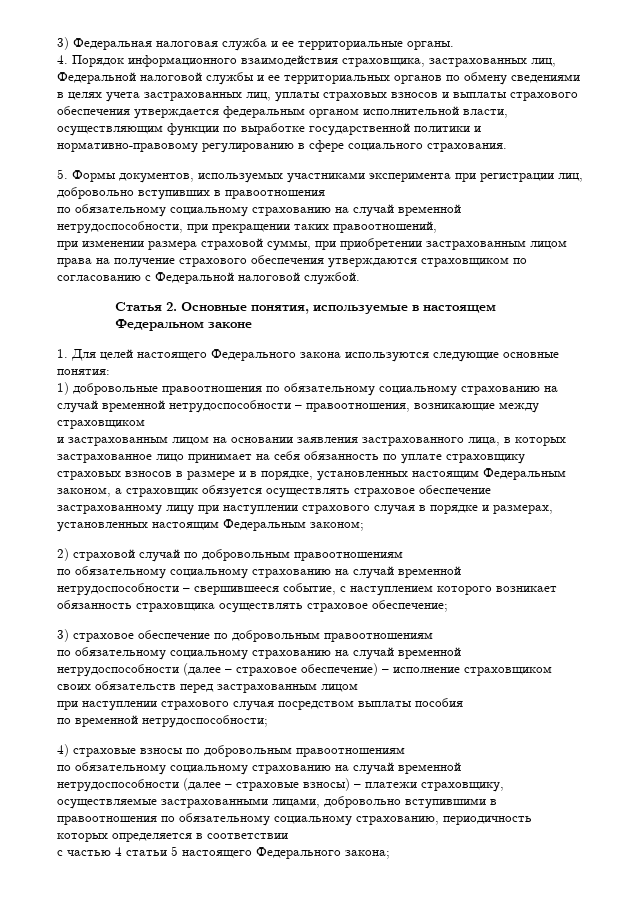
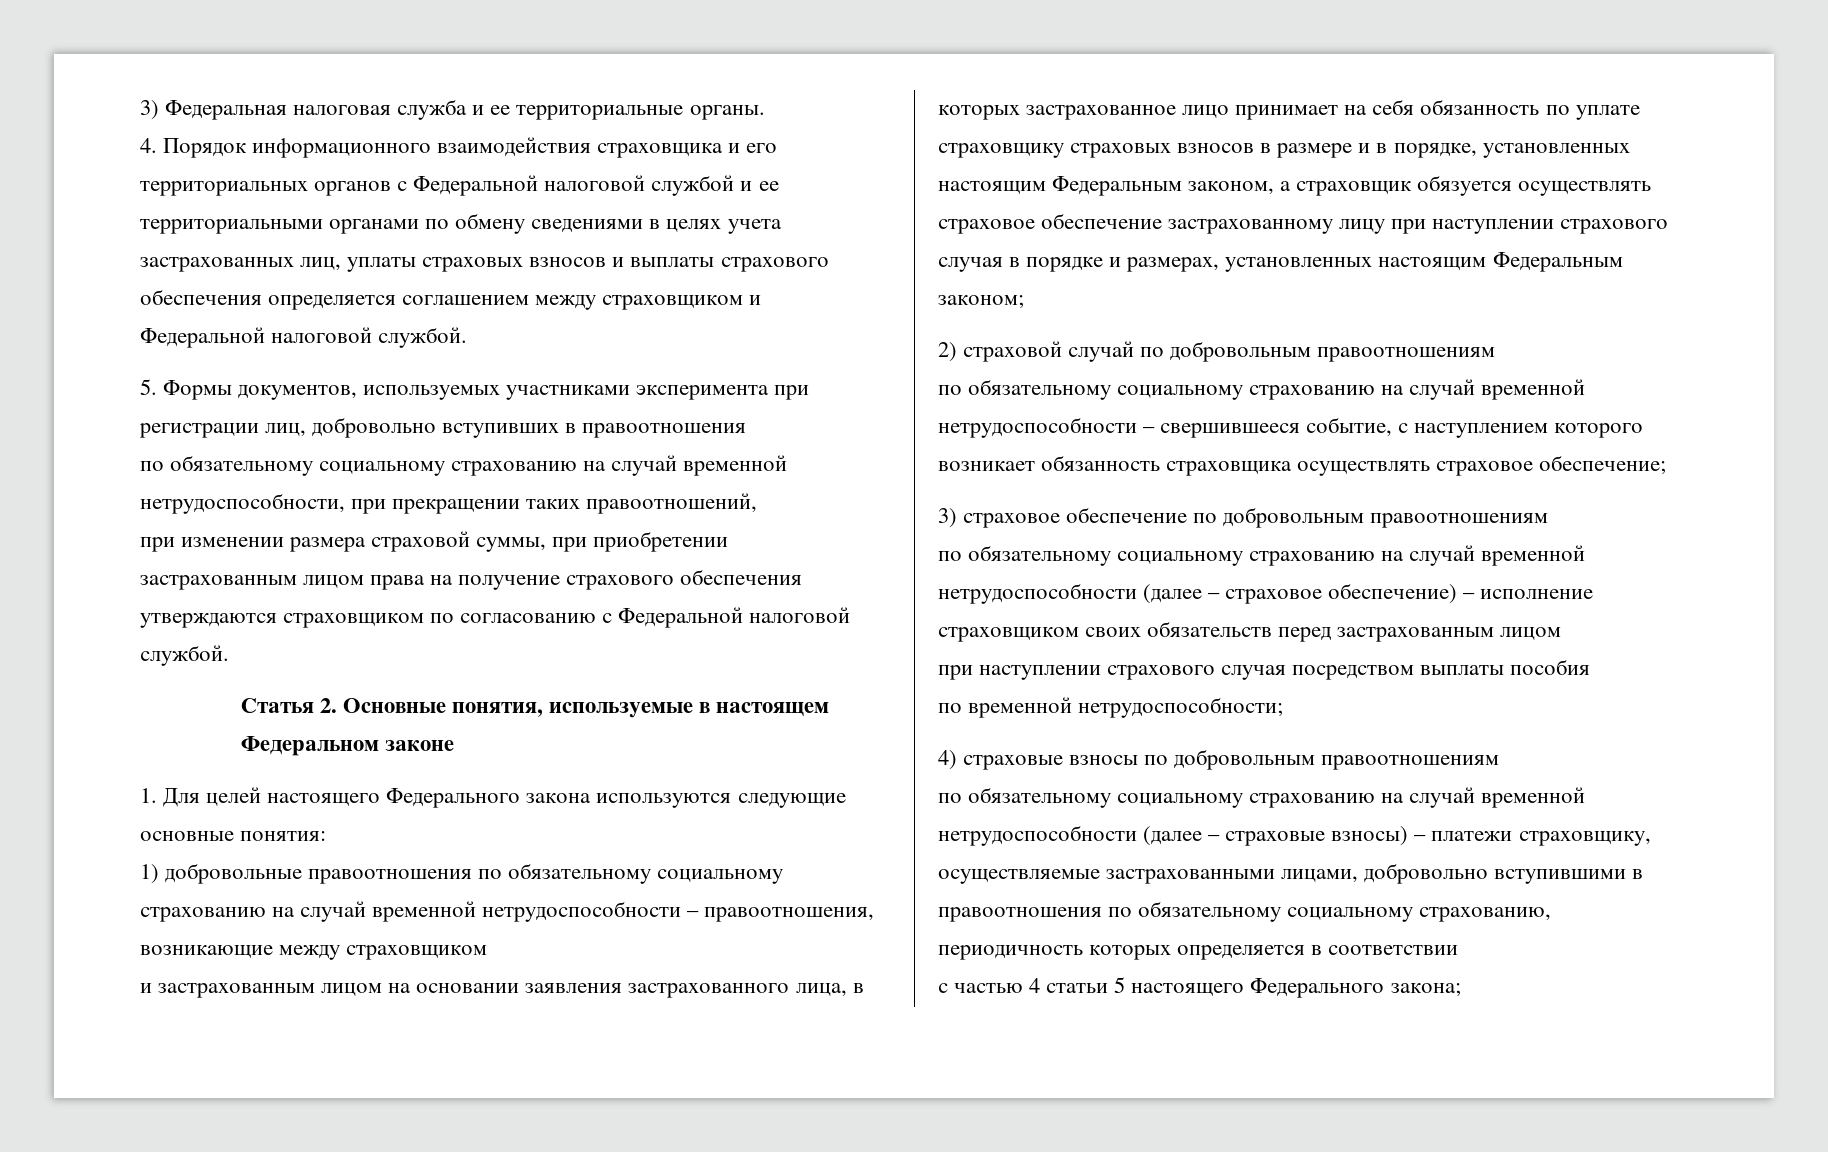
[342,58,556,67] [57,72,442,85] страховщика, застрахованных лиц, Федеральной налоговой службы и ее территориальных органов -> [597,143,778,158] [140,175,779,196] [140,219,420,234] страховщика и его территориальных органов с Федеральной налоговой службой и ее территориальными органами
[134,106,508,119] [57,123,481,136] [57,140,507,153] утверждается федеральным органом исполнительной власти, осуществляющим функции по выработке государственной политики и нормативно-правовому регулированию в сфере социального страхования. -> [268,295,762,310] [140,327,468,348] определяется соглашением между страховщиком и Федеральной налоговой службой.

